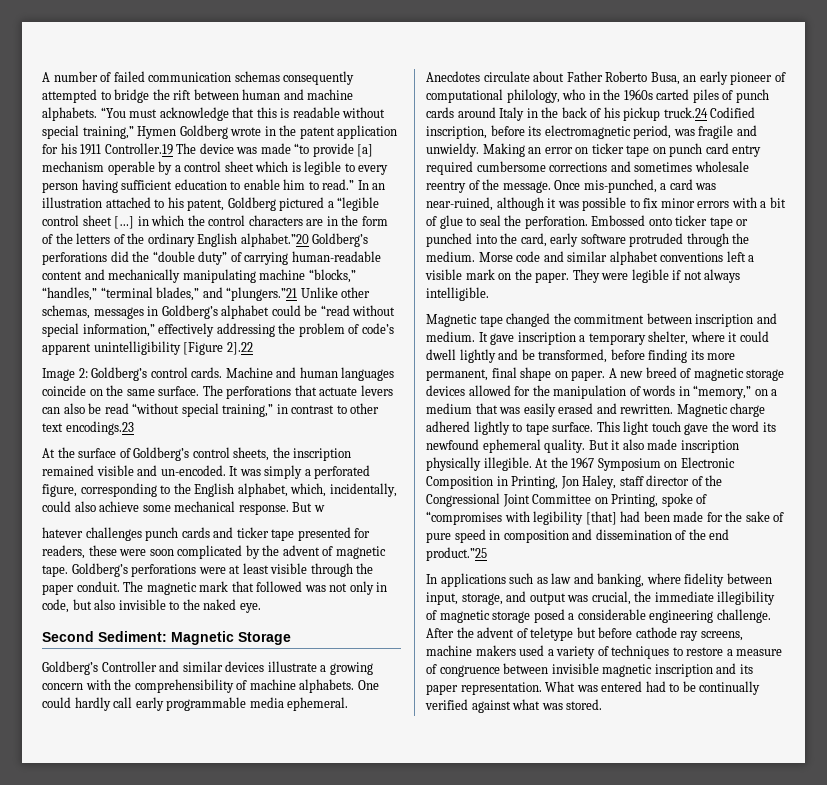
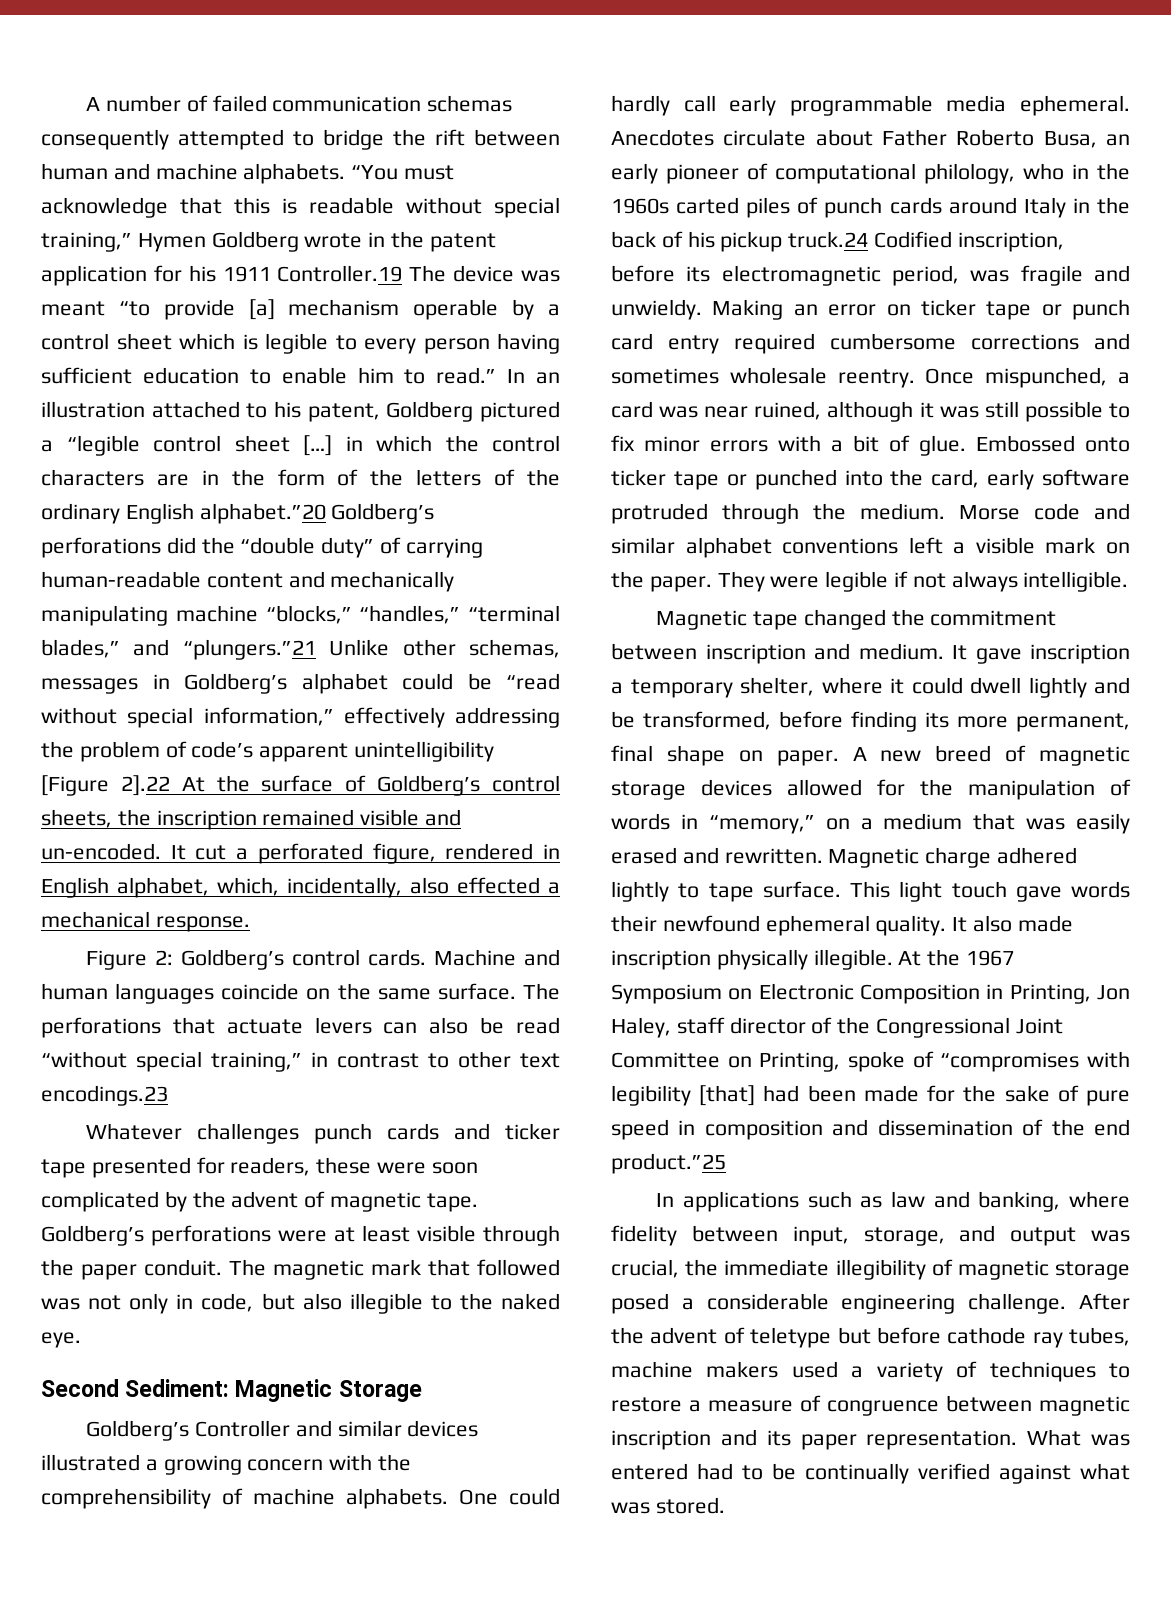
[260,143,291,154] made -> [41,301,105,316] meant
[42,368,75,381] // Image -> [181,775,560,796] [41,809,462,830] [41,843,560,864] [41,877,560,898] [41,911,250,932] [86,950,148,970] At the surface of Goldberg’s control sheets, the inscription remained visible and un-encoded. It cut a perforated figure, rendered in English alphabet, which, incidentally, also effected a mechanical response. // Figure
[42,447,352,461] [42,465,371,479] [42,483,397,497] [42,501,325,515] [42,527,83,538] At the surface of Goldberg’s control sheets, the inscription remained visible and un-encoded. It was simply a perforated figure, corresponding to the English alphabet, which, incidentally, could also achieve some mechanical response. But w // hatever -> [86,1123,183,1140] Whatever
[118,599,166,610] invisible -> [349,1293,423,1314] illegible
[267,661,317,672] illustrate -> [41,1454,140,1471] illustrated
[652,147,666,154] on -> [1041,304,1062,316] or
[426,179,657,193] reentry of the message. Once mis-punched, -> [837,367,1108,388] reentry. Once mispunched,
[426,197,493,211] near-ruined, -> [704,401,822,420] near ruined,
(579, 204) none -> [984,401,1019,418] still
[439,215,588,229] glue to seal the perforation. -> [919,435,966,456] glue.
[711,421,776,432] the word its -> [1071,881,1130,898] [611,915,657,932] words their
[588,440,621,450] But it -> [952,917,968,932] It
[700,631,743,641] screens, -> [1069,1327,1130,1346] tubes,
[551,663,599,674] invisible -> (1032, 1403) none

